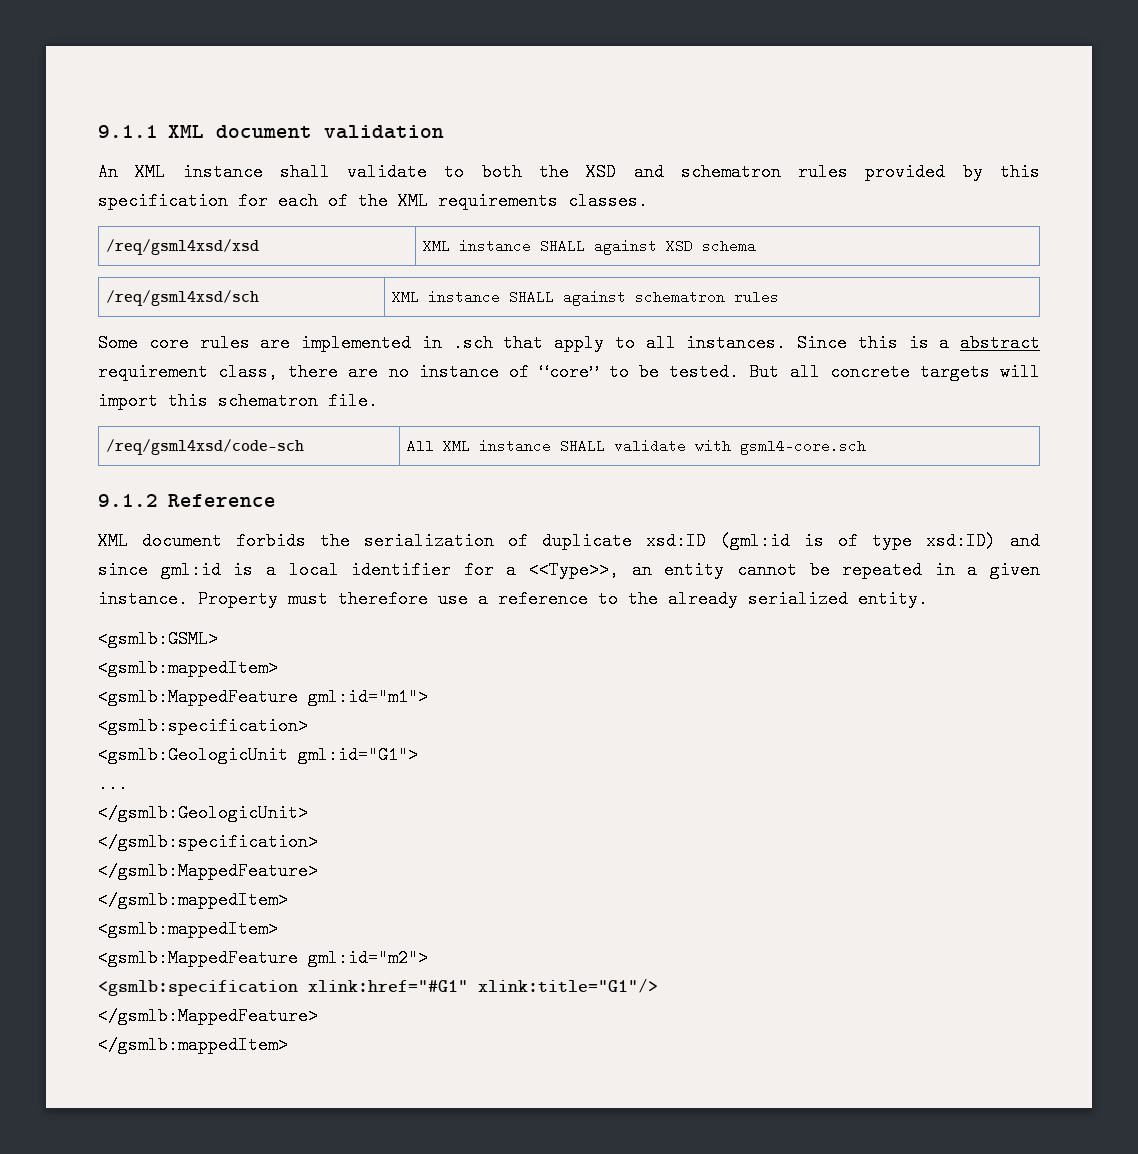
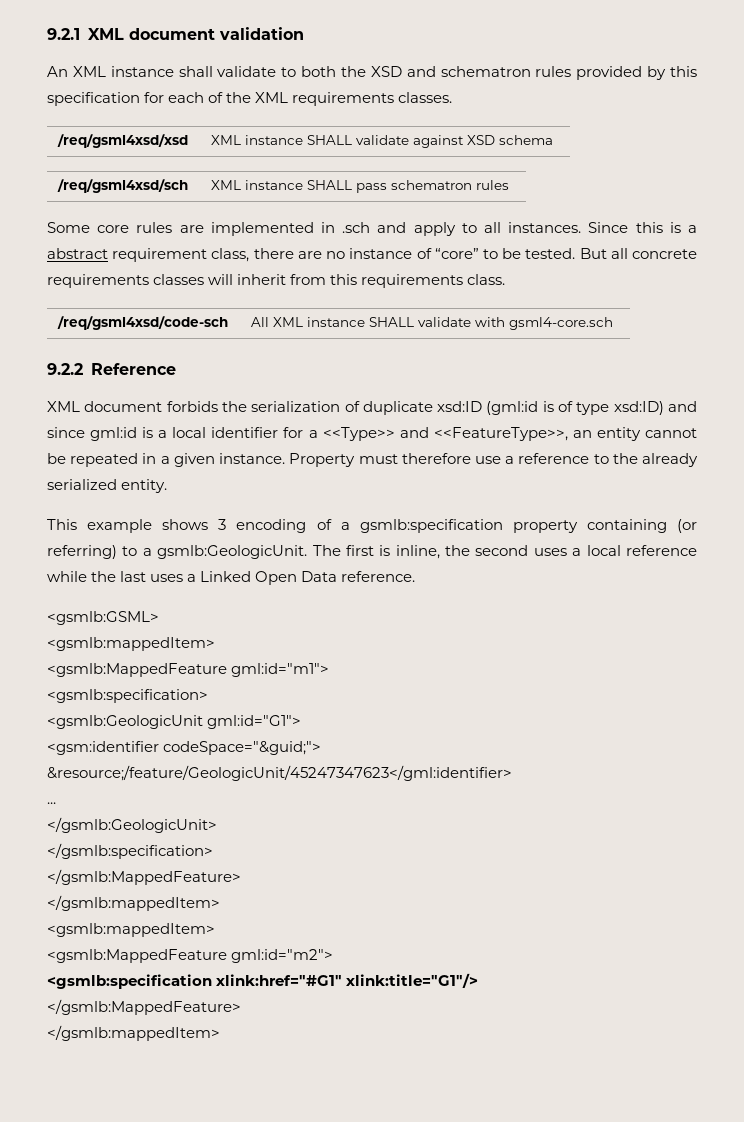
[98,125,158,138] 9.1.1 -> [47,28,80,40] 9.2.1
(586, 246) none -> [356,135,410,145] validate
[563,290,627,306] against -> [356,183,388,193] pass
[503,334,544,352] that -> [377,222,407,233] and
[919,363,1040,381] [98,392,378,410] targets will import this schematron file. -> [47,274,506,288] requirements classes will inherit from this requirements class.
[98,494,158,507] 9.1.2 -> [47,363,83,375] 9.2.2
[529,561,619,579] <<Type>>, -> [322,427,568,441] <<Type>> and <<FeatureType>>,
(928, 599) none -> [47,519,698,533] [47,545,697,559] [47,571,416,585] // This example shows 3 encoding of a gsmlb:specification property containing (or referring) to a gsmlb:GeologicUnit. The first is inline, the second uses a local reference while the last uses a Linked Open Data reference.
(418, 755) none -> [47,741,322,755] [47,765,512,781] // <gsm:identifier codeSpace="&guid;"> &resource;/feature/GeologicUnit/45247347623</gml:identifier>

